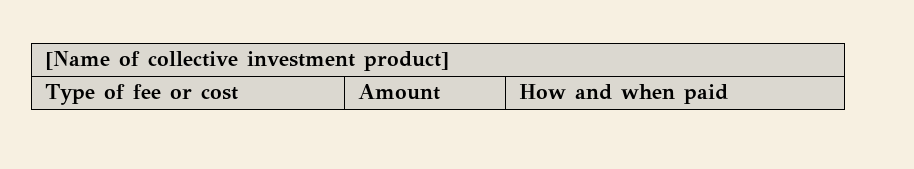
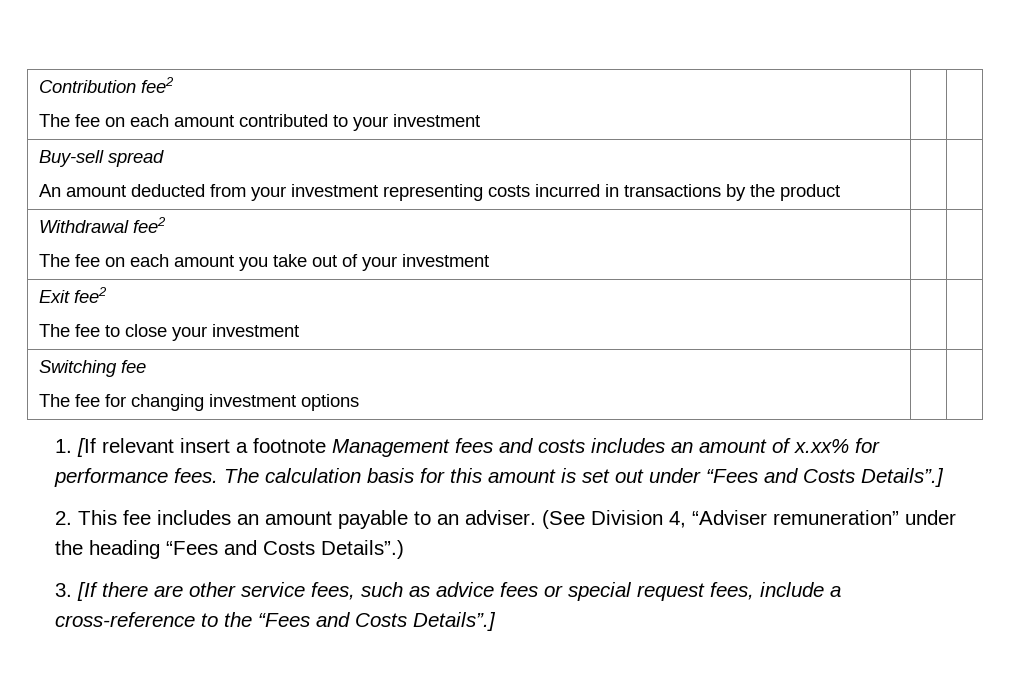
[45,51,450,71] [45,84,239,105] [358,84,441,100] [519,84,729,104] [Name of collective investment product] // Type of fee or cost | Amount | How and when paid -> [39,77,175,93] [39,114,481,131] [39,150,165,167] [39,184,841,201] [39,217,167,233] [39,254,490,271] [39,287,108,303] [39,324,300,341] [39,360,147,377] [39,394,360,411] [54,438,880,457] [53,468,944,487] [54,510,956,529] [54,540,404,559] [54,582,841,601] [54,612,496,631] Contribution fee2 // The fee on each amount contributed to your investment | | // Buy-sell spread // An amount deducted from your investment representing costs incurred in transactions by the product | | // Withdrawal fee2 // The fee on each amount you take out of your investment | | // Exit fee2 // The fee to close your investment | | // Switching fee // The fee for changing investment options | | // 1. [If relevant insert a footnote Management fees and costs includes an amount of x.xx% for performance fees. The calculation basis for this amount is set out under “Fees and Costs Details”.] // 2. This fee includes an amount payable to an adviser. (See Division 4, “Adviser remuneration” under the heading “Fees and Costs Details”.) // 3. [If there are other service fees, such as advice fees or special request fees, include a cross-reference to the “Fees and Costs Details”.]

